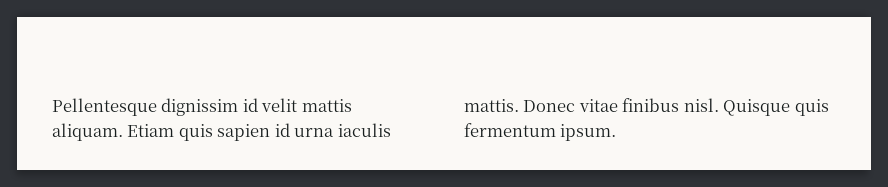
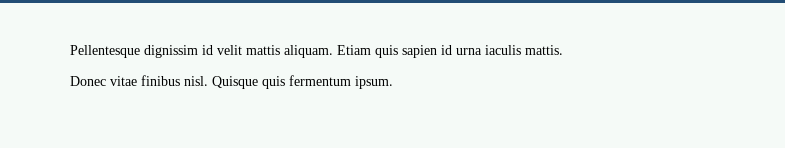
(519, 105) none -> (563, 50) //

